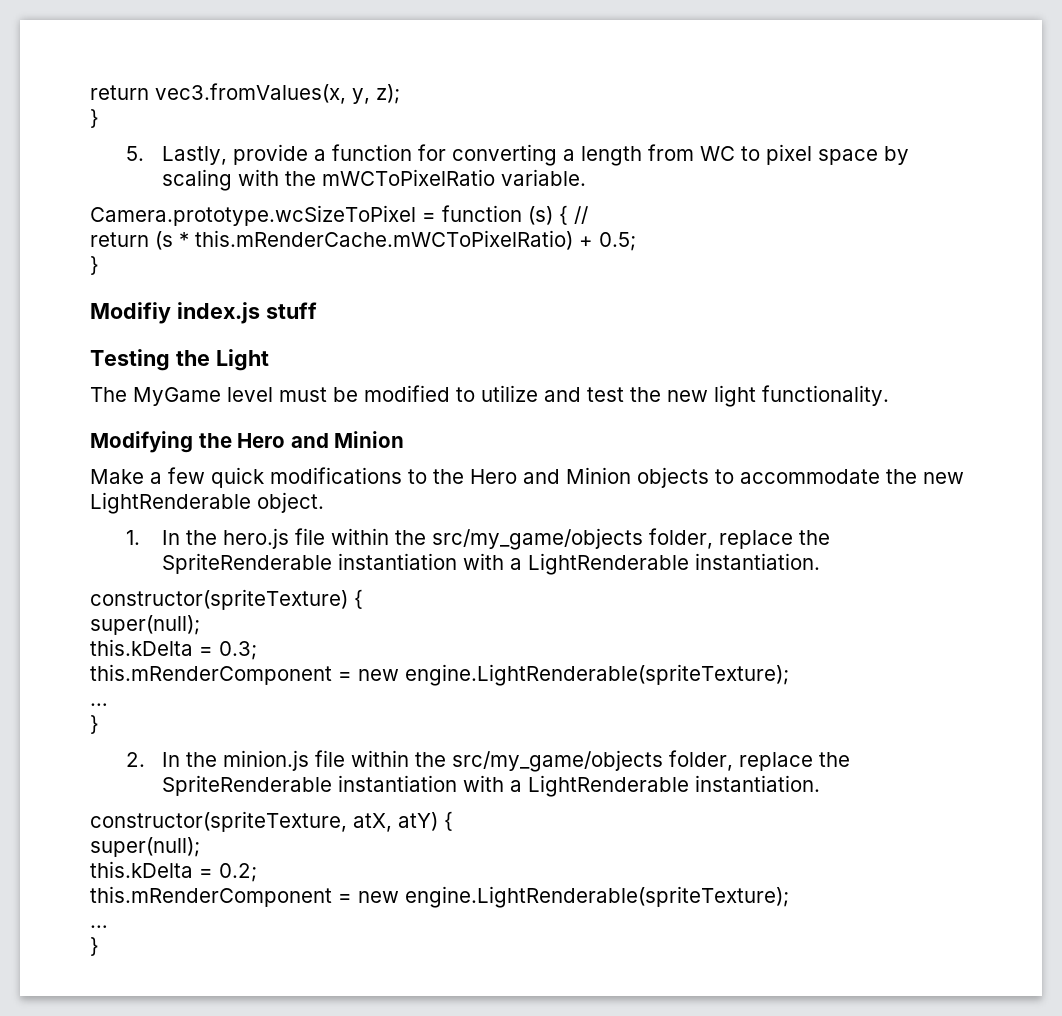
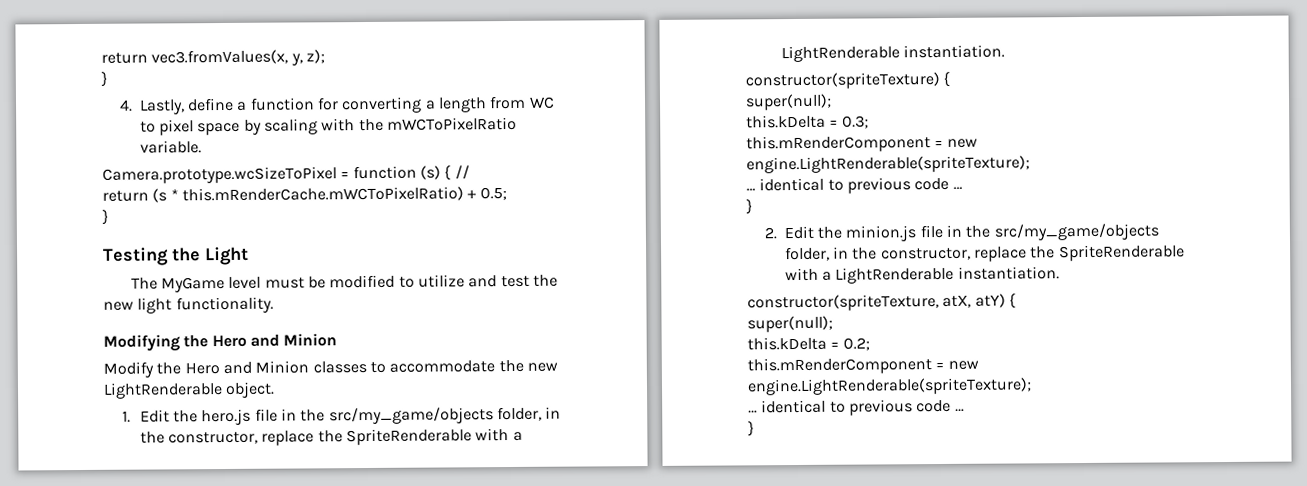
[126,144,309,165] 5. Lastly, provide -> [118,97,235,115] 4. Lastly, define
[90,302,317,324] // Modifiy index.js stuff -> (109, 217) none
[90,467,709,488] Make a few quick modifications to the Hero and Minion objects -> [103,360,367,378] Modify the Hero and Minion classes
[162,530,181,545] In -> [139,409,170,423] Edit
[331,528,831,550] [162,553,458,574] within the src/my_game/objects folder, replace the SpriteRenderable instantiation -> [280,406,562,425] [139,428,472,446] in the src/my_game/objects folder, in the constructor, replace the SpriteRenderable
(108, 704) none -> [759,177,963,194] identical to previous code …
[162,752,181,767] In -> [783,225,814,240] Edit
[351,750,851,772] [162,775,458,796] within the src/my_game/objects folder, replace the SpriteRenderable instantiation -> [946,223,1159,241] [784,244,1185,262] in the src/my_game/objects folder, in the constructor, replace the SpriteRenderable
(108, 926) none -> [761,399,965,416] identical to previous code …

